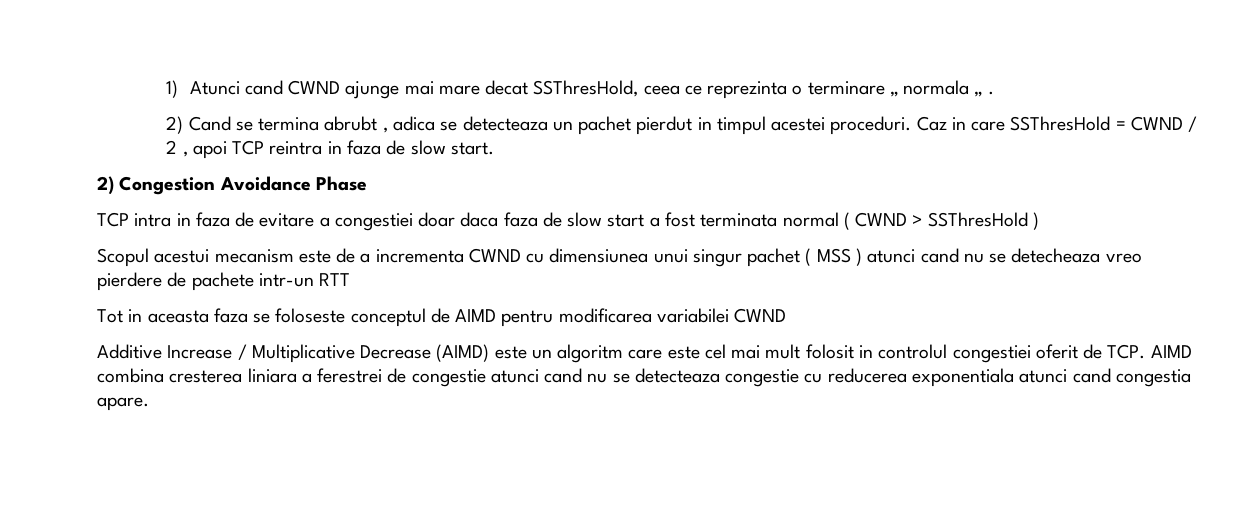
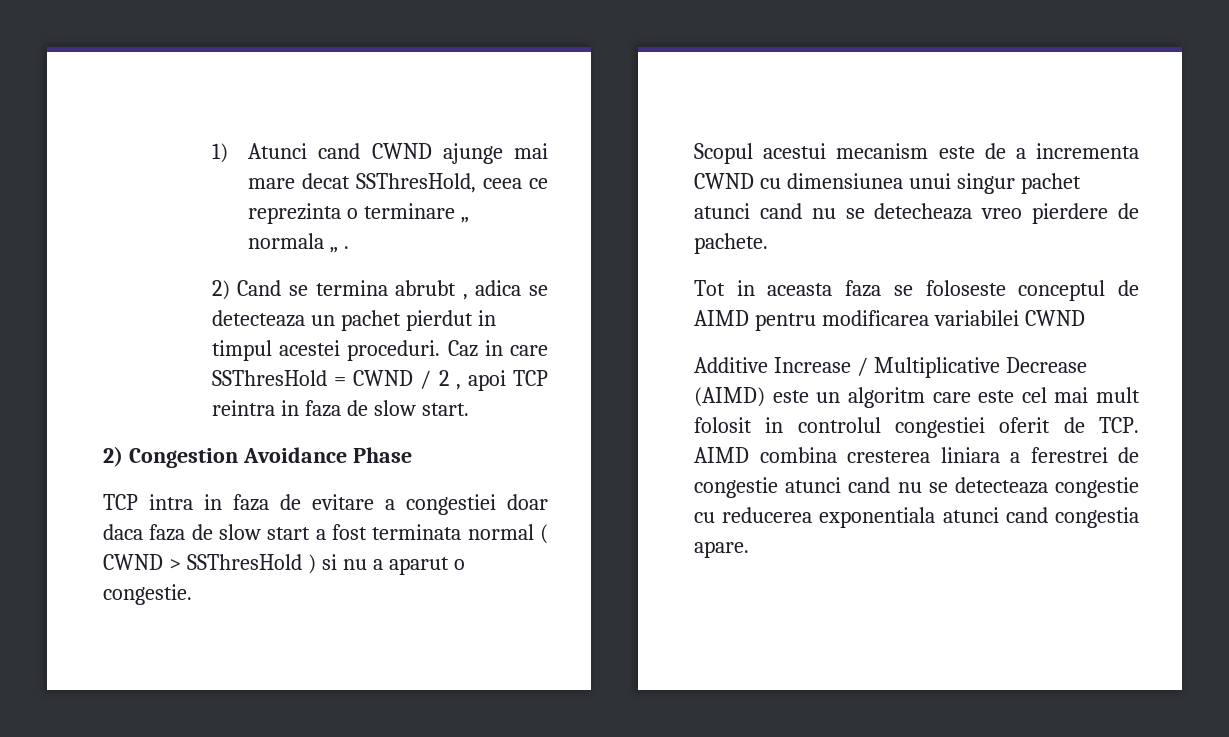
(1039, 221) none -> [321,554,465,575] [103,584,192,605] si nu a aparut o congestie.
[805,248,862,266] ( MSS ) -> (1081, 183) none
[191,272,351,291] pachete intr-un RTT -> [694,233,768,254] pachete.

